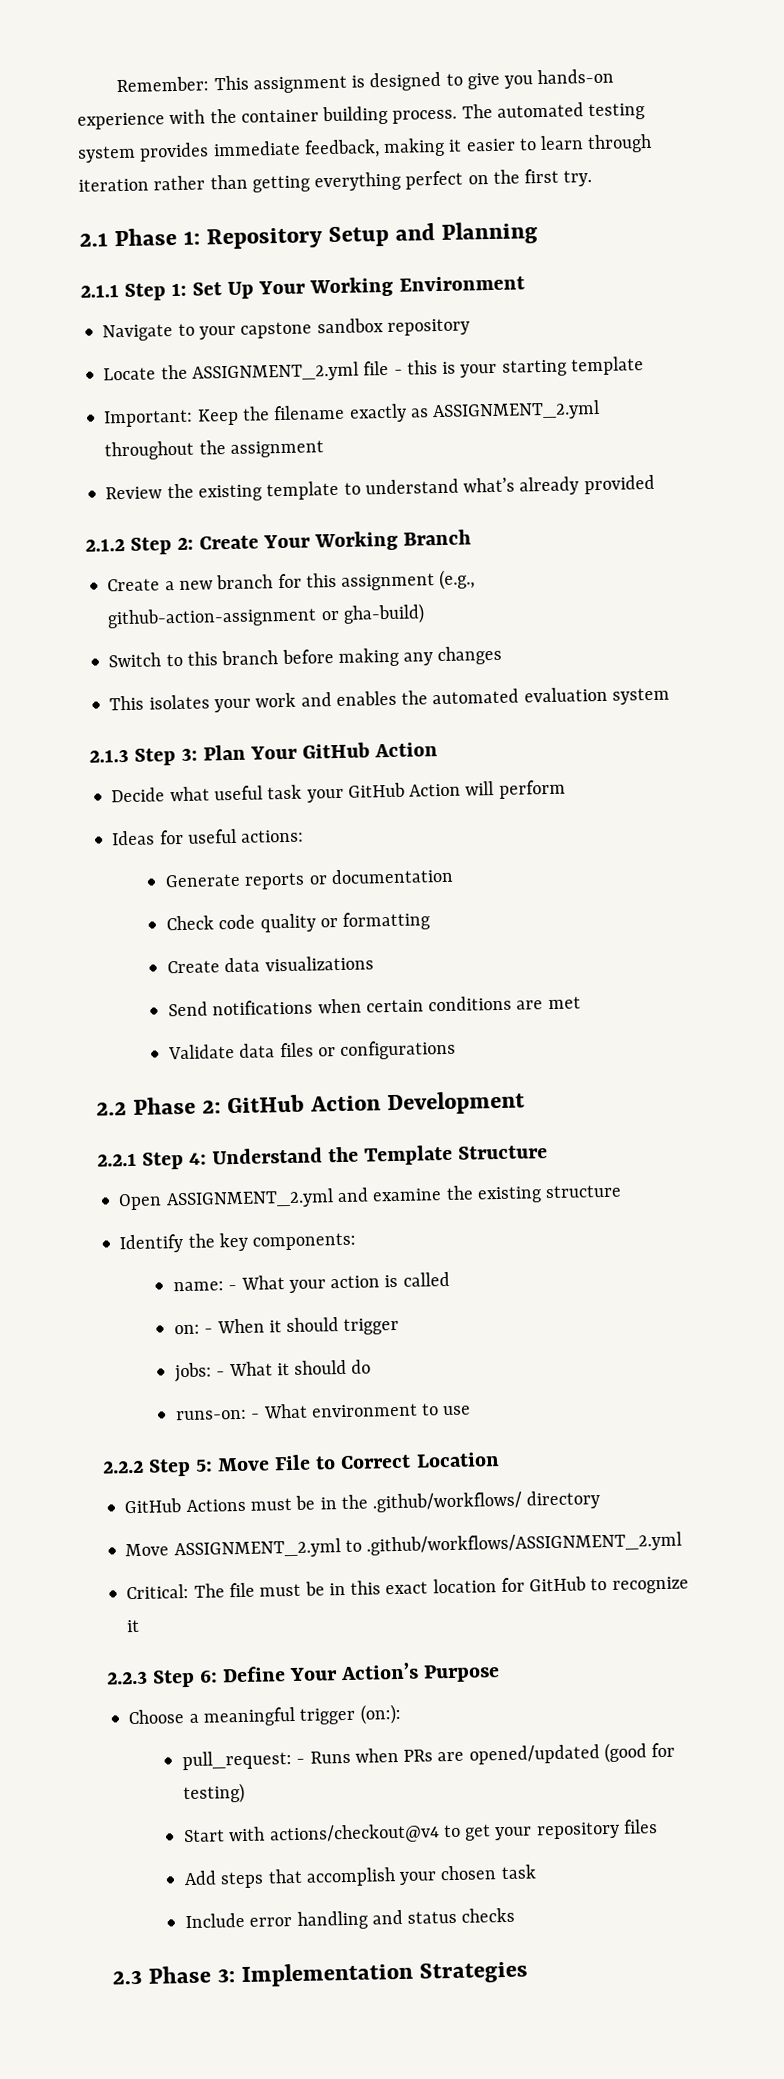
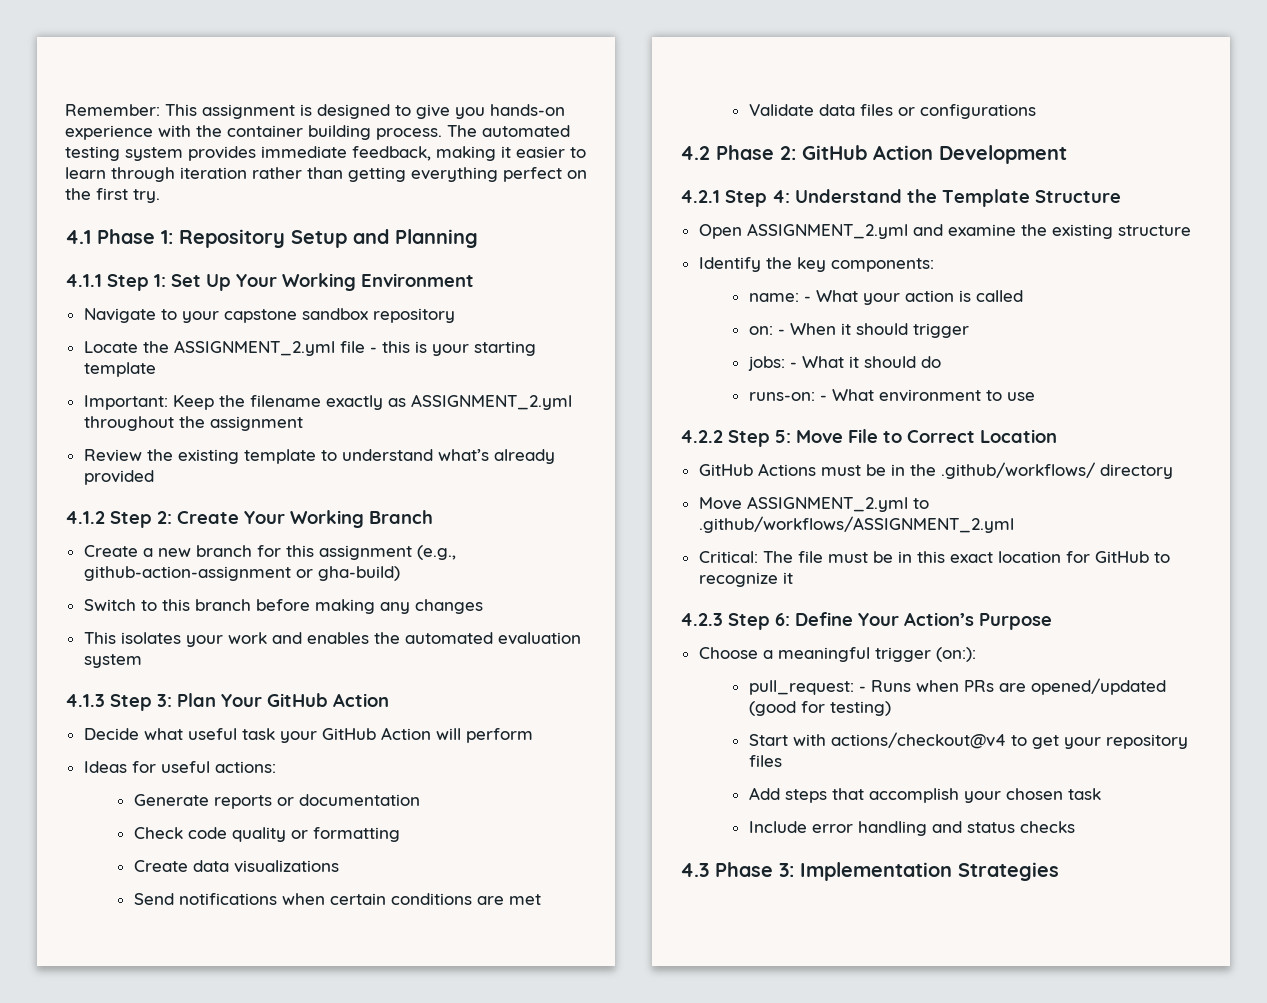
[79,233,108,247] 2.1 -> [65,230,91,244] 4.1
[80,284,119,298] 2.1.1 -> [65,274,102,287] 4.1.1
[85,537,125,552] 2.1.2 -> [65,511,105,524] 4.1.2
[89,748,129,763] 2.1.3 -> [65,694,105,707] 4.1.3
[96,1102,127,1116] 2.2 -> [680,146,710,160] 4.2
[97,1152,137,1167] 2.2.1 -> [680,190,720,203] 4.2.1
[102,1460,144,1474] 2.2.2 -> [680,430,723,443] 4.2.2
[106,1671,148,1685] 2.2.3 -> [680,613,723,626] 4.2.3
[112,1969,142,1985] 2.3 -> [680,863,709,877] 4.3

